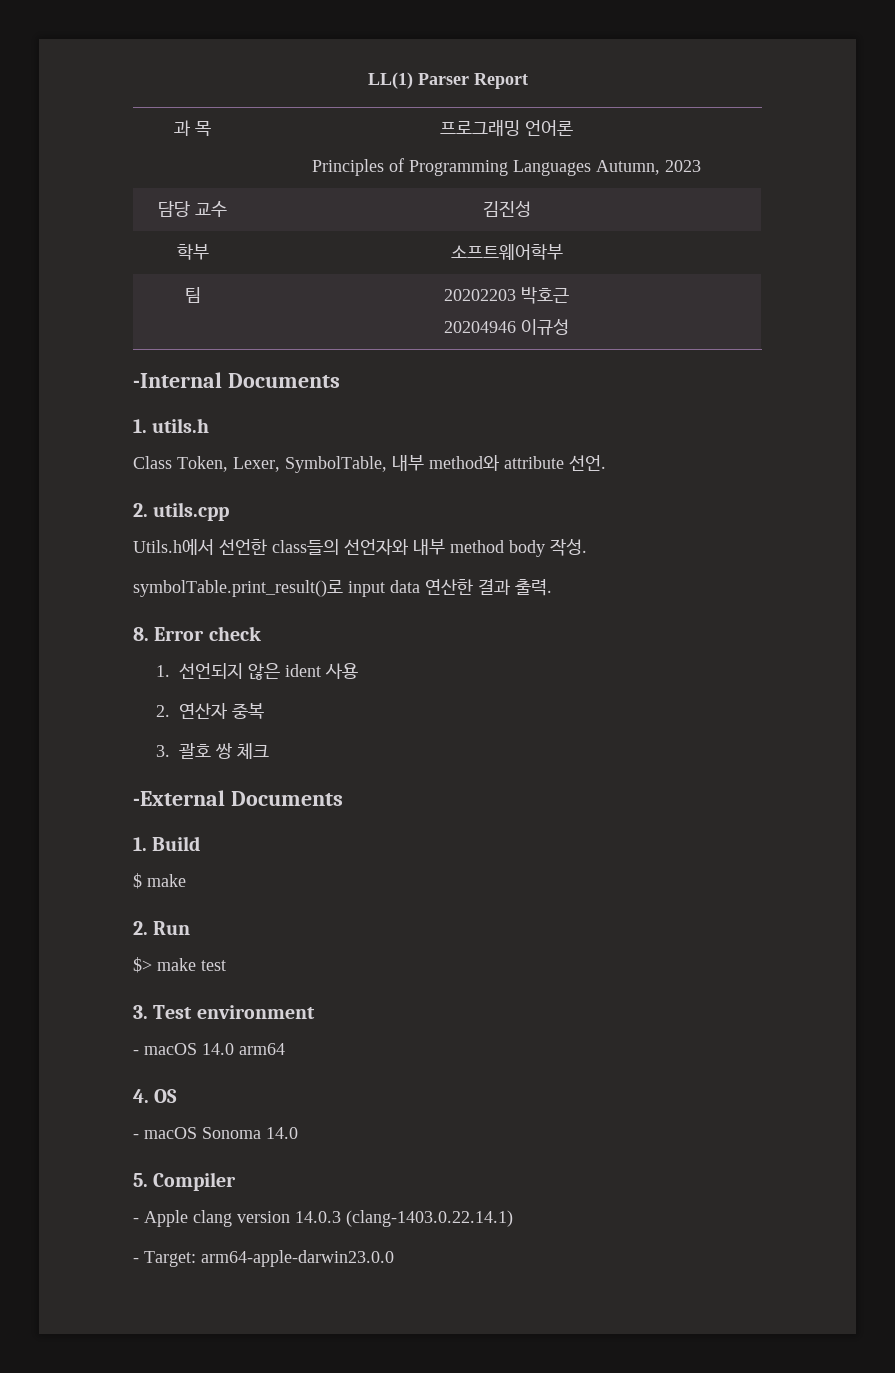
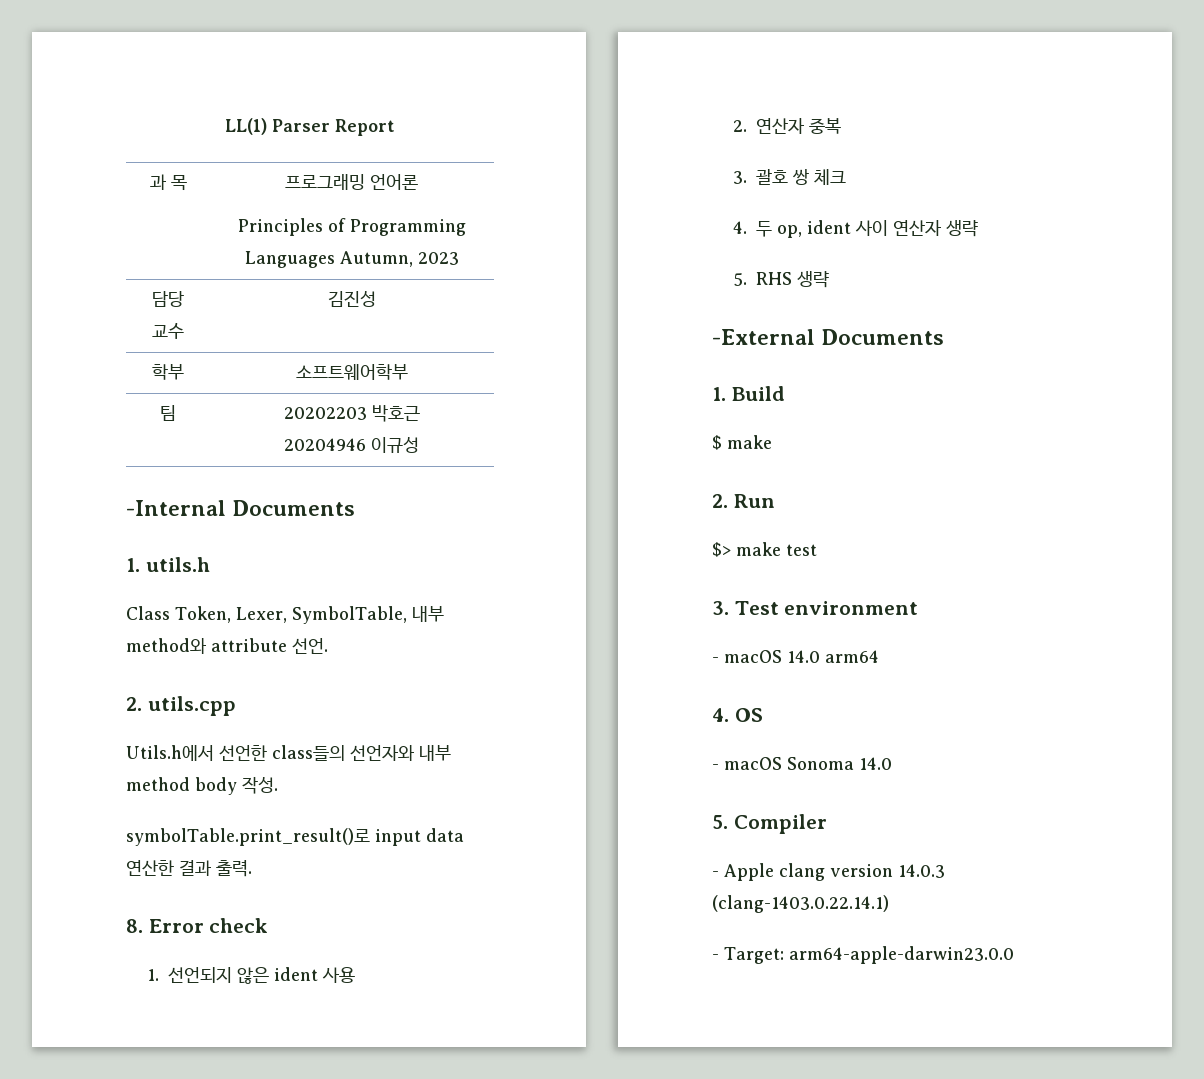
(269, 751) none -> [732,220,978,238] [732,271,829,288] // 4. 두 op, ident 사이 연산자 생략 // 5. RHS 생략

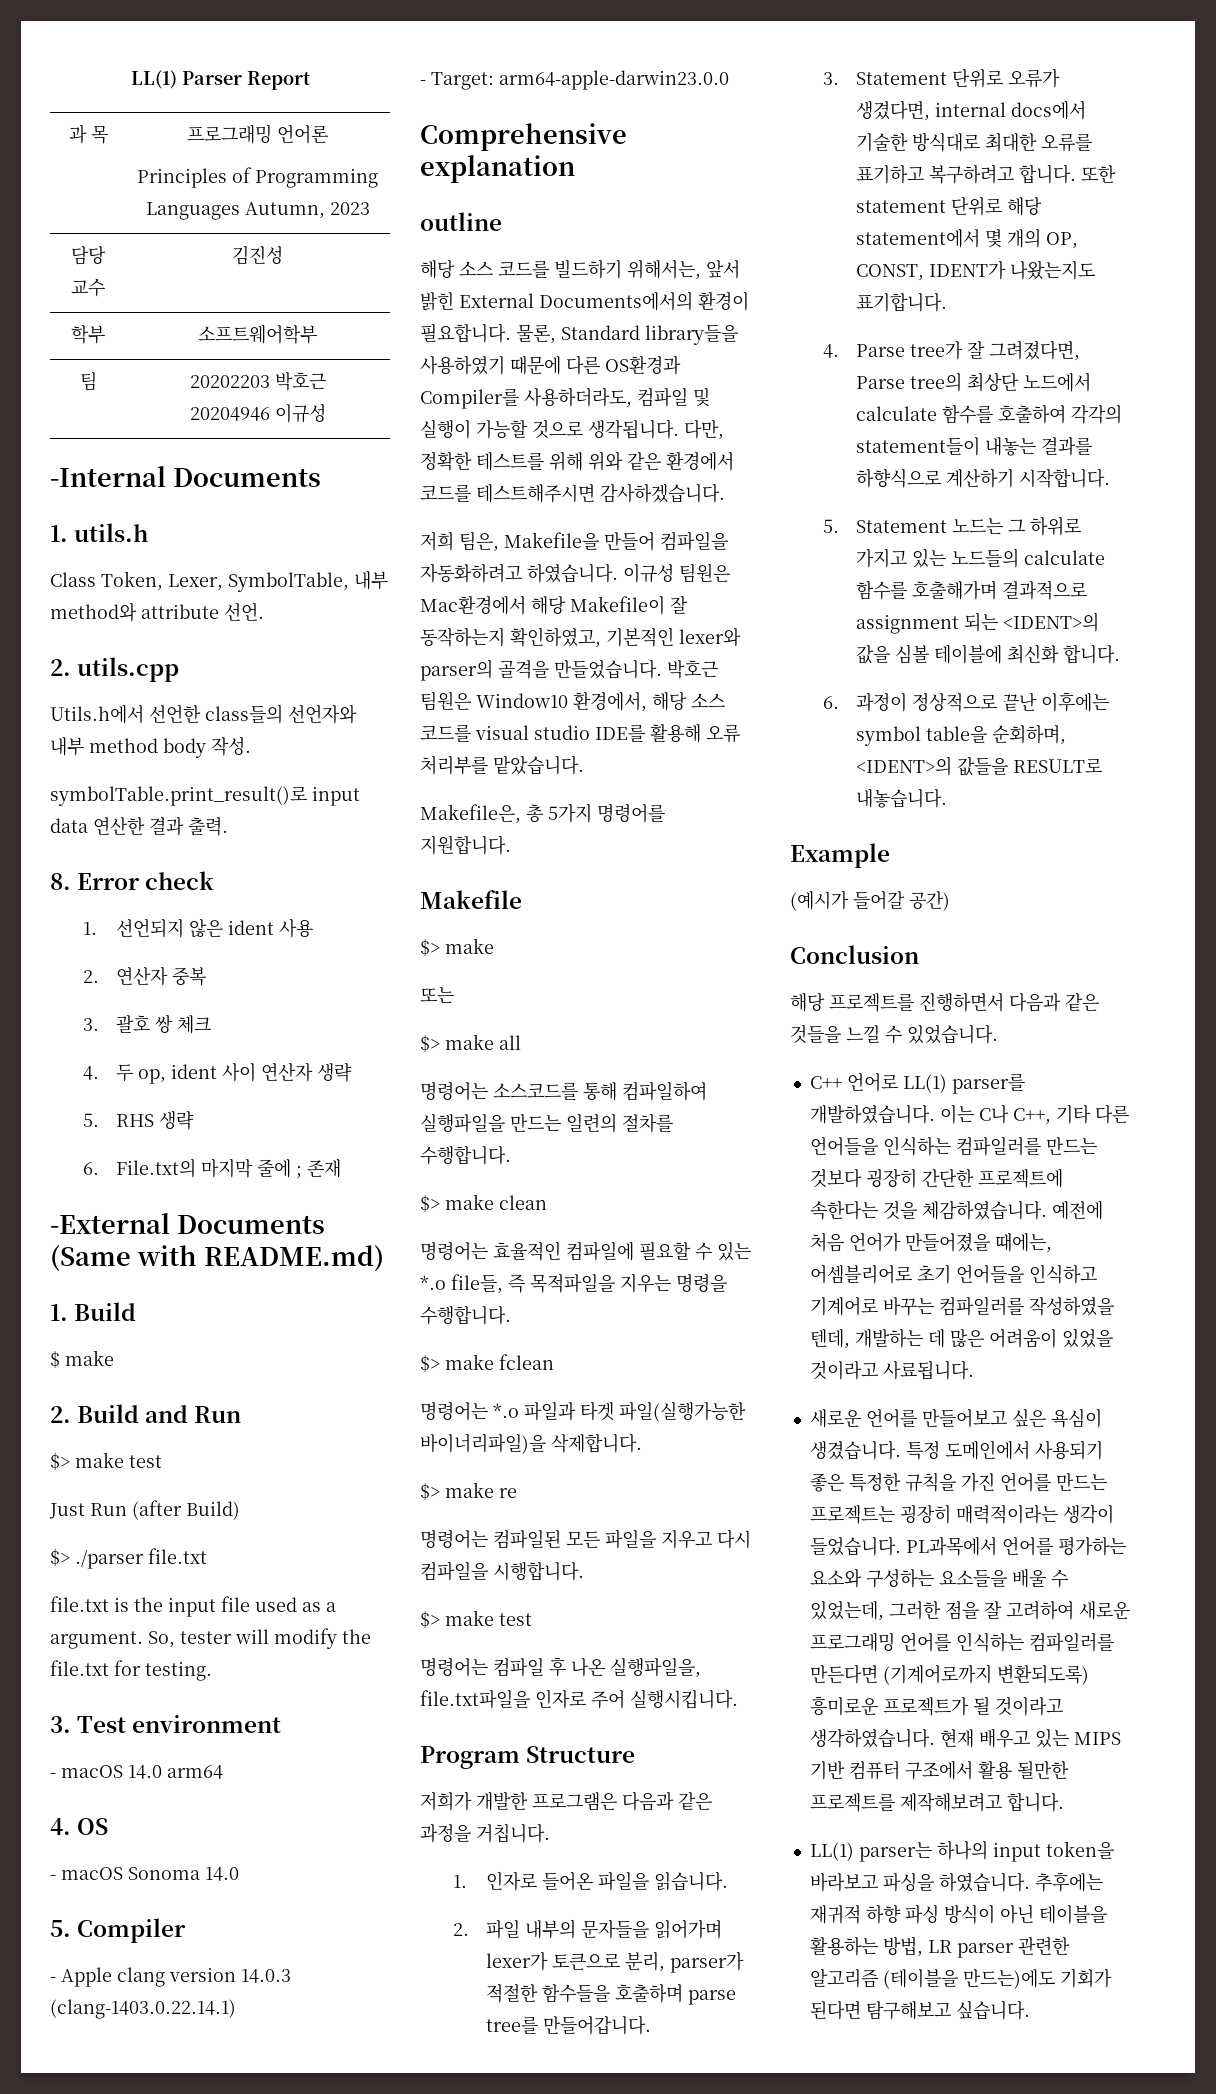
(829, 279) none -> [83,1158,342,1179] // 6. File.txt의 마지막 줄에 ; 존재
(945, 337) none -> [50,1245,384,1272] (Same with README.md)
(728, 501) none -> [77,1404,189,1423] Build and
(817, 550) none -> [49,1500,240,1520] [50,1548,207,1569] [50,1596,336,1617] [50,1628,371,1649] [50,1660,212,1681] // Just Run (after Build) // $> ./parser file.txt // file.txt is the input file used as a argument. So, tester will modify the file.txt for testing.
(1014, 955) none -> [420,123,627,151] [420,155,575,183] [420,212,502,231] [420,259,740,280] [420,291,749,311] [420,323,738,345] [420,355,681,375] [420,387,710,409] [420,419,724,440] [420,451,734,471] [420,483,725,503] [420,531,728,552] [420,563,730,583] [420,596,688,615] [420,627,741,648] [420,659,718,681] [420,691,725,712] [420,724,740,743] [420,755,584,775] [420,803,665,824] [420,835,511,855] [420,890,522,909] [420,938,494,956] [420,987,454,1003] [420,1034,521,1052] [420,1081,707,1101] [420,1113,673,1133] [420,1145,511,1165] [420,1194,547,1212] [420,1241,751,1261] [420,1273,727,1294] [420,1305,511,1325] [420,1354,554,1372] [420,1401,746,1422] [420,1433,642,1454] [420,1482,517,1500] [420,1529,751,1549] [420,1561,584,1581] [420,1610,532,1628] [420,1657,701,1678] [420,1689,738,1709] [420,1746,636,1769] [420,1791,712,1811] [420,1823,550,1843] [453,1871,729,1891] [453,1919,723,1939] [486,1952,745,1973] [486,1984,737,2005] [486,2015,652,2035] [823,69,1061,88] [856,100,1087,121] [856,132,1093,152] [856,164,1117,184] [856,197,1043,216] [856,228,1079,249] [856,260,1096,281] [856,292,948,312] [823,340,1081,361] [856,372,1092,392] [856,404,1123,424] [856,437,1093,456] [856,468,1111,488] [823,517,1082,536] [856,548,1106,568] [856,581,1088,600] [856,612,1100,634] [856,644,1121,664] [823,692,1110,712] [856,725,1067,746] [856,756,1103,776] [856,788,948,808] [790,843,890,868] [790,891,950,911] [790,945,919,964] [790,992,1099,1012] [790,1024,998,1044] [809,1072,1025,1094] [809,1104,1129,1125] [809,1136,1097,1156] [809,1168,1063,1188] [809,1200,1103,1220] [809,1232,1052,1253] [809,1264,1097,1284] [809,1296,1114,1316] [809,1328,1113,1349] [809,1360,974,1380] [809,1408,1102,1428] [809,1440,1103,1460] [809,1472,1107,1492] [809,1504,1114,1524] [809,1536,1126,1556] [809,1568,1068,1588] [809,1601,1130,1621] [809,1632,1114,1652] [809,1664,1089,1685] [809,1696,1063,1716] [809,1728,1121,1748] [809,1760,1069,1780] [809,1792,1064,1812] [809,1840,1114,1862] [809,1872,1103,1892] [809,1904,1107,1924] [809,1936,1070,1958] [809,1969,1112,1989] [809,2000,1030,2020] // Comprehensive explanation // outline // 해당 소스 코드를 빌드하기 위해서는, 앞서 밝힌 External Documents에서의 환경이 필요합니다. 물론, Standard library들을 사용하였기 때문에 다른 OS환경과 Compiler를 사용하더라도, 컴파일 및 실행이 가능할 것으로 생각됩니다. 다만, 정확한 테스트를 위해 위와 같은 환경에서 코드를 테스트해주시면 감사하겠습니다. // 저희 팀은, Makefile을 만들어 컴파일을 자동화하려고 하였습니다. 이규성 팀원은 Mac환경에서 해당 Makefile이 잘 동작하는지 확인하였고, 기본적인 lexer와 parser의 골격을 만들었습니다. 박호근 팀원은 Window10 환경에서, 해당 소스 코드를 visual studio IDE를 활용해 오류 처리부를 맡았습니다. // Makefile은, 총 5가지 명령어를 지원합니다. // Makefile // $> make // 또는 // $> make all // 명령어는 소스코드를 통해 컴파일하여 실행파일을 만드는 일련의 절차를 수행합니다. // $> make clean // 명령어는 효율적인 컴파일에 필요할 수 있는 *.o file들, 즉 목적파일을 지우는 명령을 수행합니다. // $> make fclean // 명령어는 *.o 파일과 타겟 파일(실행가능한 바이너리파일)을 삭제합니다. // $> make re // 명령어는 컴파일된 모든 파일을 지우고 다시 컴파일을 시행합니다. // $> make test // 명령어는 컴파일 후 나온 실행파일을, file.txt파일을 인자로 주어 실행시킵니다. // Program Structure // 저희가 개발한 프로그램은 다음과 같은 과정을 거칩니다. // 1. 인자로 들어온 파일을 읽습니다. // 2. 파일 내부의 문자들을 읽어가며 lexer가 토큰으로 분리, parser가 적절한 함수들을 호출하며 parse tree를 만들어갑니다. // 3. Statement 단위로 오류가 생겼다면, internal docs에서 기술한 방식대로 최대한 오류를 표기하고 복구하려고 합니다. 또한 statement 단위로 해당 statement에서 몇 개의 OP, CONST, IDENT가 나왔는지도 표기합니다. // 4. Parse tree가 잘 그려졌다면, Parse tree의 최상단 노드에서 calculate 함수를 호출하여 각각의 statement들이 내놓는 결과를 하향식으로 계산하기 시작합니다. // 5. Statement 노드는 그 하위로 가지고 있는 노드들의 calculate 함수를 호출해가며 결과적으로 assignment 되는 <IDENT>의 값을 심볼 테이블에 최신화 합니다. // 6. 과정이 정상적으로 끝난 이후에는 symbol table을 순회하며, <IDENT>의 값들을 RESULT로 내놓습니다. // Example // (예시가 들어갈 공간) // Conclusion // 해당 프로젝트를 진행하면서 다음과 같은 것들을 느낄 수 있었습니다. // C++ 언어로 LL(1) parser를 개발하였습니다. 이는 C나 C++, 기타 다른 언어들을 인식하는 컴파일러를 만드는 것보다 굉장히 간단한 프로젝트에 속한다는 것을 체감하였습니다. 예전에 처음 언어가 만들어졌을 때에는, 어셈블리어로 초기 언어들을 인식하고 기계어로 바꾸는 컴파일러를 작성하였을 텐데, 개발하는 데 많은 어려움이 있었을 것이라고 사료됩니다. // 새로운 언어를 만들어보고 싶은 욕심이 생겼습니다. 특정 도메인에서 사용되기 좋은 특정한 규칙을 가진 언어를 만드는 프로젝트는 굉장히 매력적이라는 생각이 들었습니다. PL과목에서 언어를 평가하는 요소와 구성하는 요소들을 배울 수 있었는데, 그러한 점을 잘 고려하여 새로운 프로그래밍 언어를 인식하는 컴파일러를 만든다면 (기계어로까지 변환되도록) 흥미로운 프로젝트가 될 것이라고 생각하였습니다. 현재 배우고 있는 MIPS 기반 컴퓨터 구조에서 활용 될만한 프로젝트를 제작해보려고 합니다. // LL(1) parser는 하나의 input token을 바라보고 파싱을 하였습니다. 추후에는 재귀적 하향 파싱 방식이 아닌 테이블을 활용하는 방법, LR parser 관련한 알고리즘 (테이블을 만드는)에도 기회가 된다면 탐구해보고 싶습니다.

